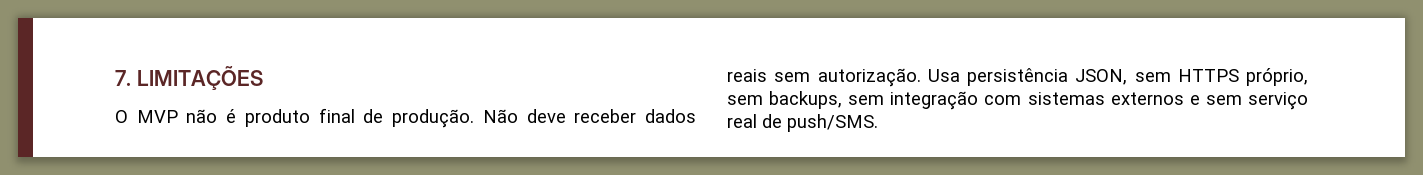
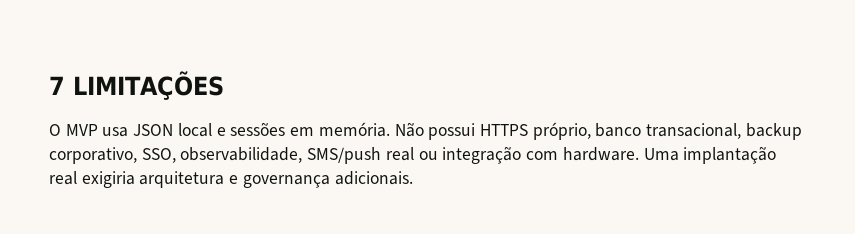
[115,70,131,86] 7. -> [49,76,65,95] 7
[186,108,697,128] [727,68,1308,87] [727,91,1308,110] [727,114,878,132] não é produto final de produção. Não deve receber dados reais sem autorização. Usa persistência JSON, sem HTTPS próprio, sem backups, sem integração com sistemas externos e sem serviço real de push/SMS. -> [102,122,802,140] [49,146,777,164] [49,171,413,188] usa JSON local e sessões em memória. Não possui HTTPS próprio, banco transacional, backup corporativo, SSO, observabilidade, SMS/push real ou integração com hardware. Uma implantação real exigiria arquitetura e governança adicionais.

